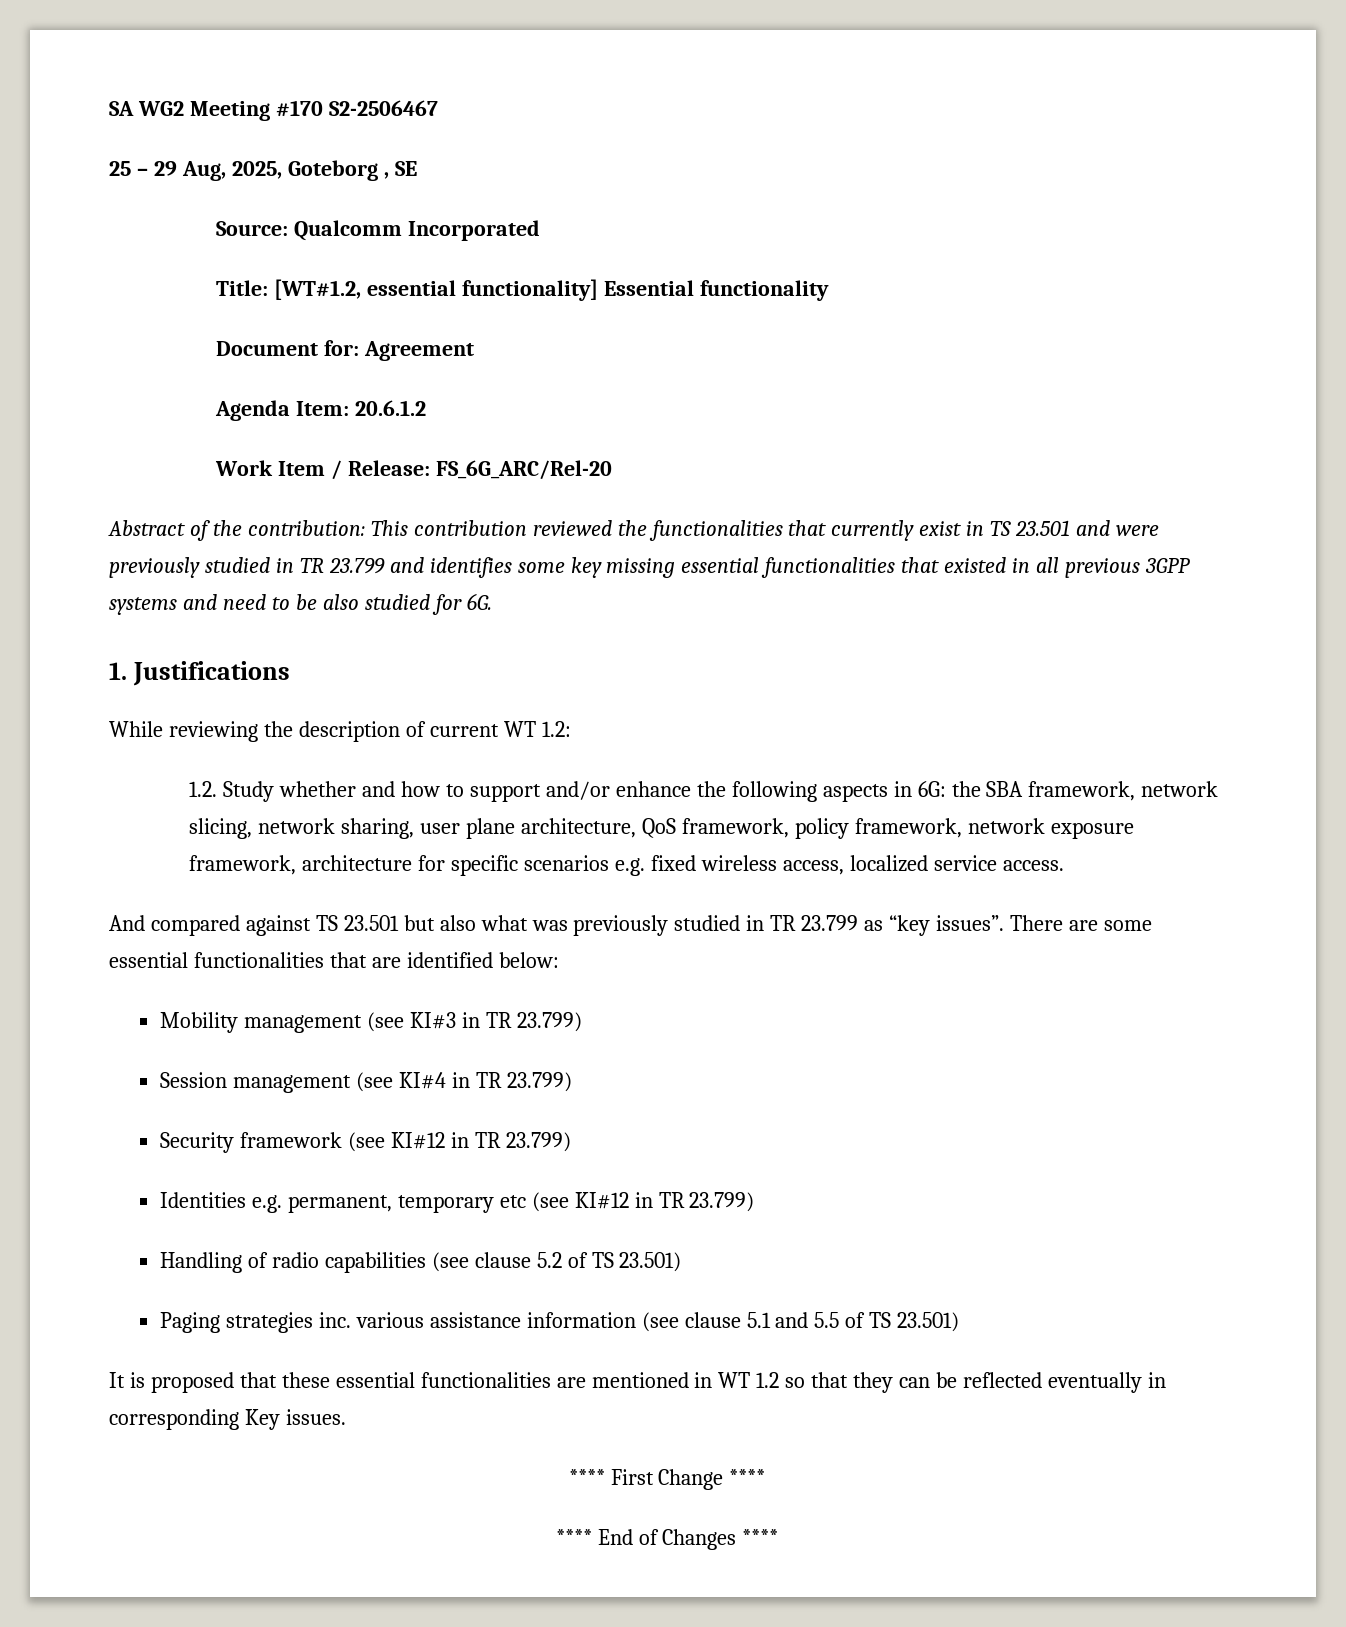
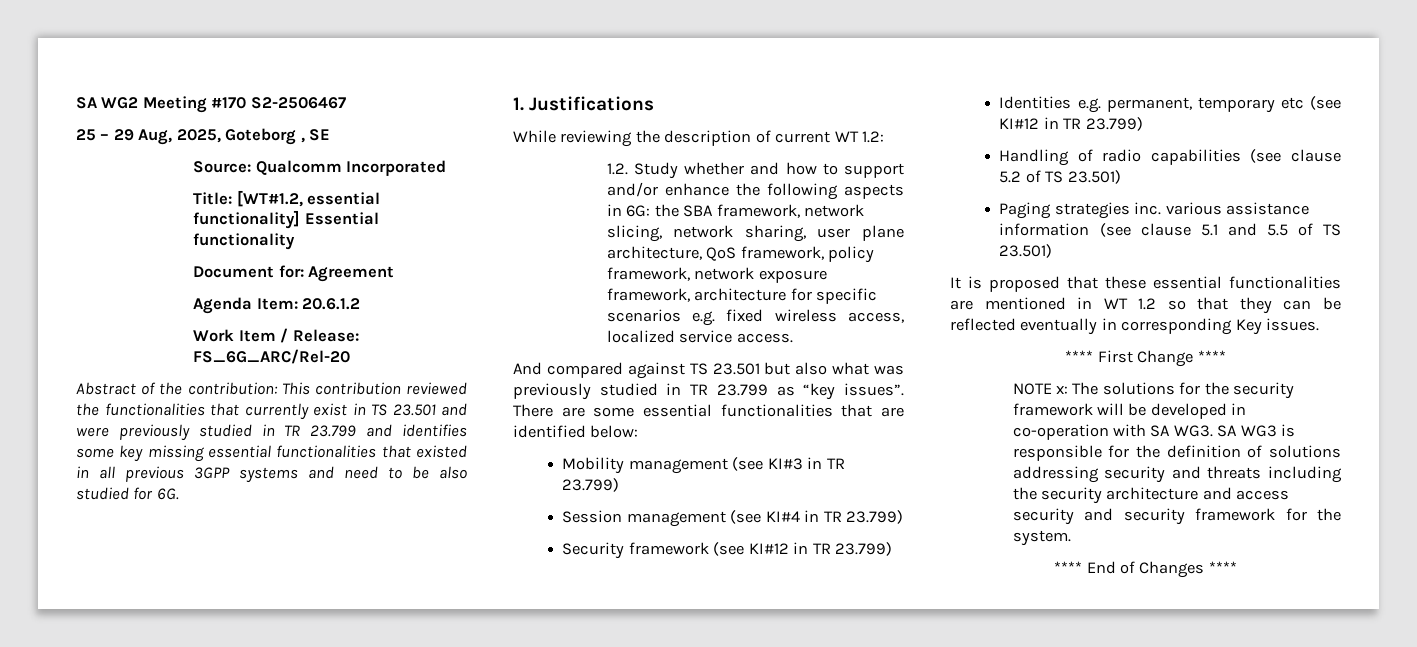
(766, 1477) none -> [1012,382,1295,399] [1012,403,1247,419] [1012,424,1296,440] [1012,445,1341,461] [1012,466,1342,483] [1012,487,1290,504] [1012,508,1341,525] [1012,530,1071,546] // NOTE x: The solutions for the security framework will be developed in co-operation with SA WG3. SA WG3 is responsible for the definition of solutions addressing security and threats including the security architecture and access security and security framework for the system.

